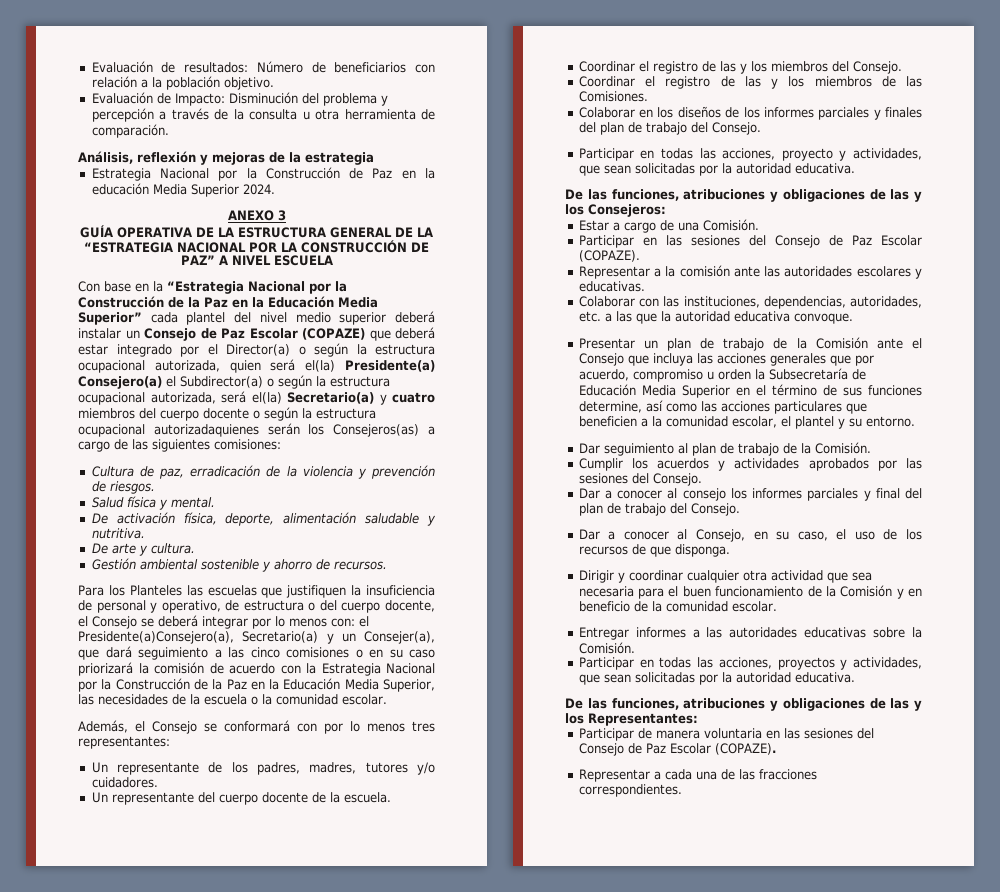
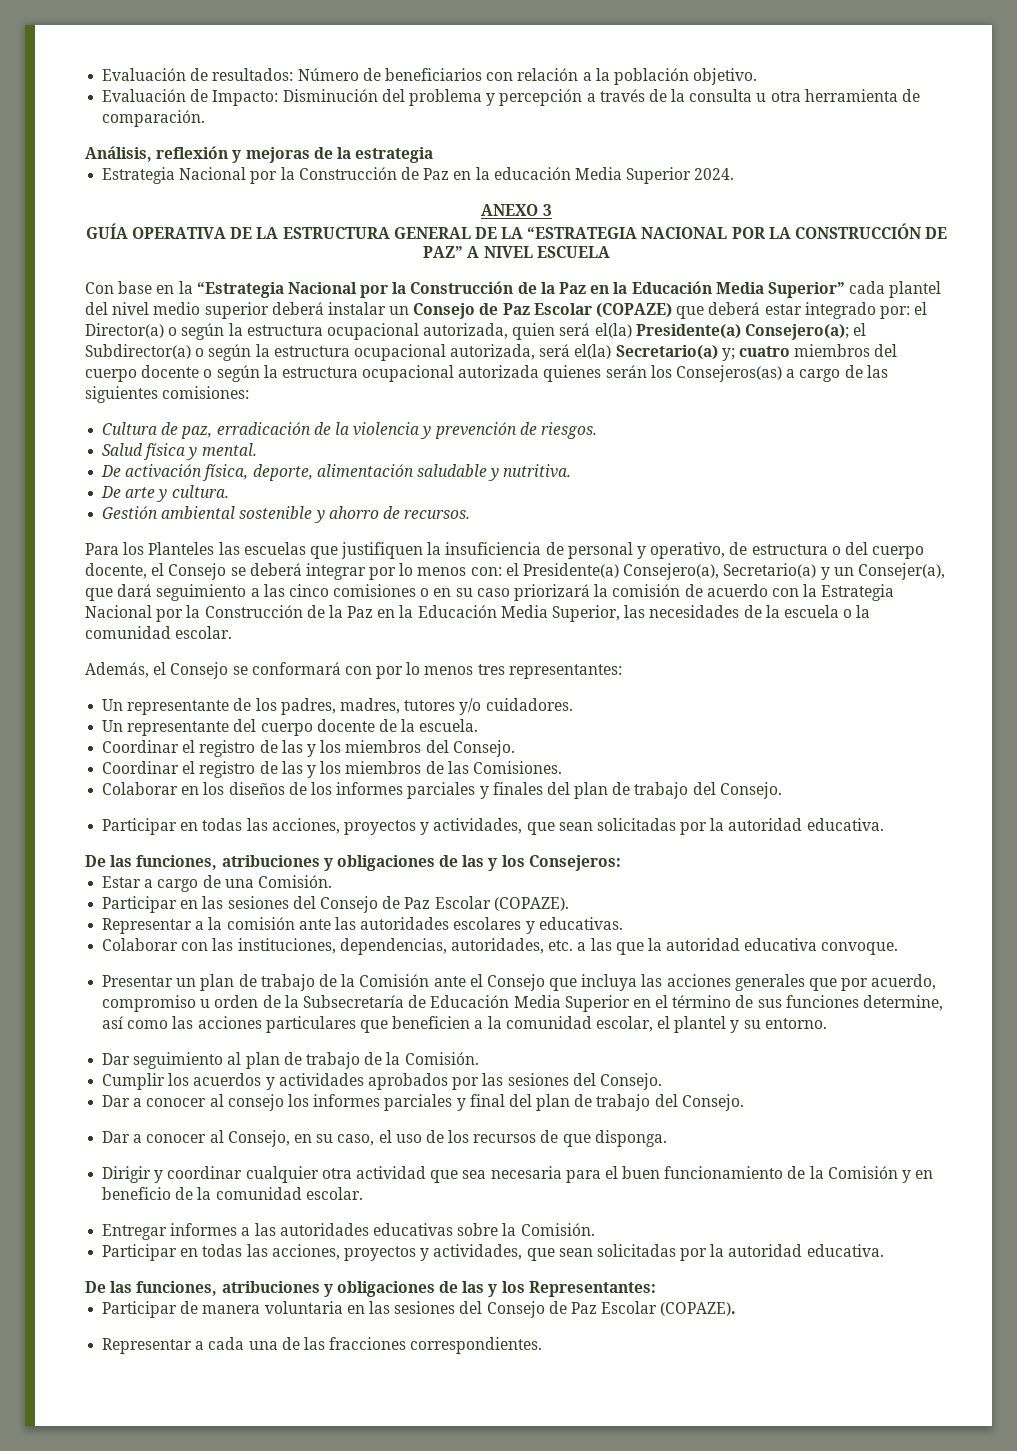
[180,346,199,357] por -> [879,306,910,319] por:
[78,376,162,389] Consejero(a) -> [745,324,850,340] Consejero(a);
[379,394,387,405] y -> [721,348,735,361] y;
[153,424,259,437] autorizadaquienes -> [458,365,602,382] autorizada quienes
[78,631,234,644] Presidente(a)Consejero(a), -> [523,563,720,580] Presidente(a) Consejero(a),
[781,148,833,161] proyecto -> [343,820,416,835] proyectos
(751, 374) none -> [262,995,281,1008] de

